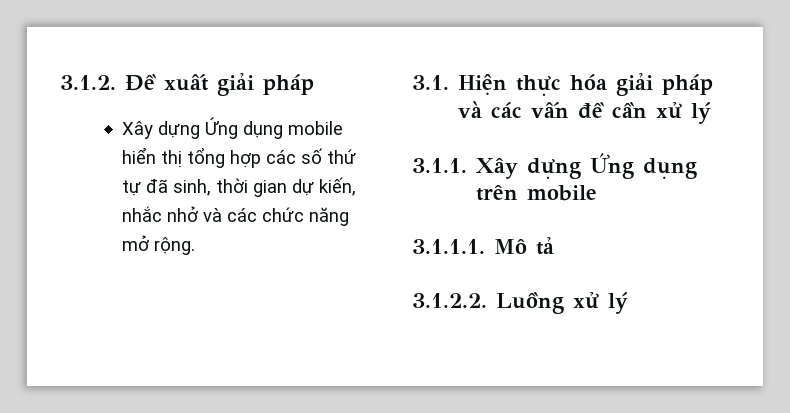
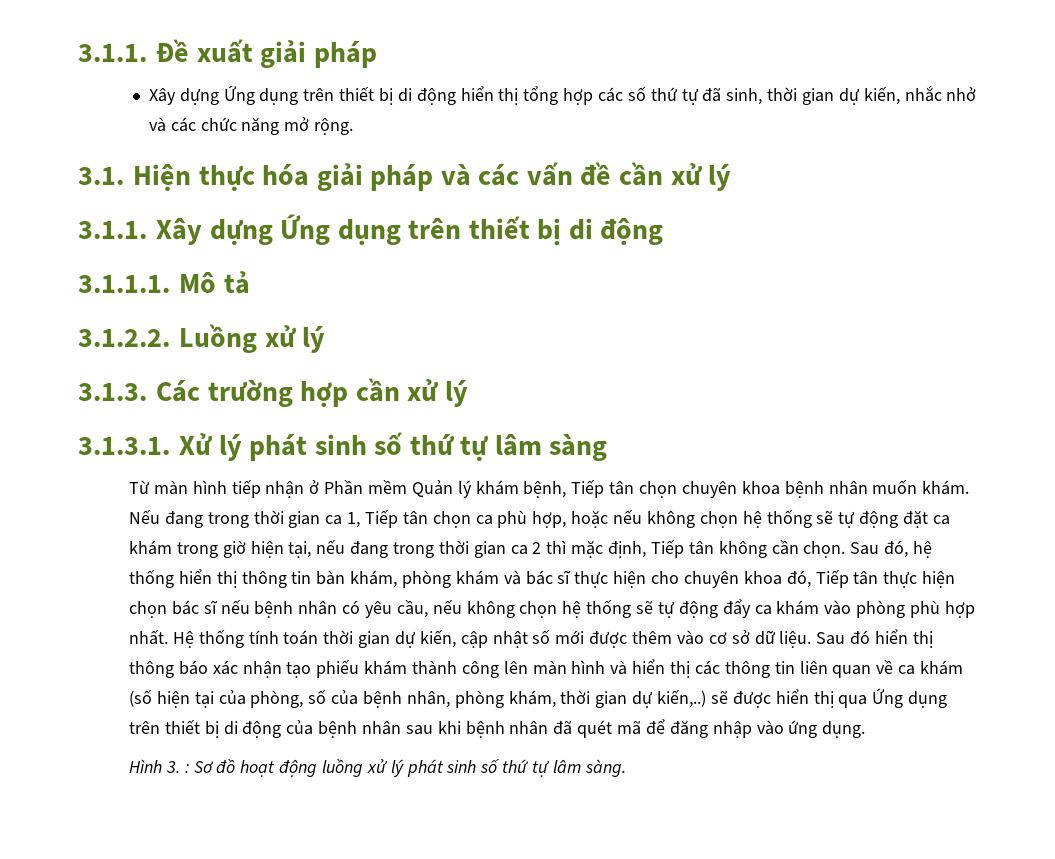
[60,75,116,90] 3.1.2. -> [78,44,147,62] 3.1.1.
[287,121,343,135] mobile -> [303,87,456,105] trên thiết bị di động
[527,185,598,201] mobile -> [468,216,664,246] thiết bị di động
(629, 303) none -> [78,378,468,407] [78,432,608,461] [129,480,970,498] [129,510,950,528] [129,540,932,558] [129,569,956,588] [129,599,975,618] [129,629,933,648] [129,659,963,678] [129,688,948,708] [129,719,866,738] [129,759,626,777] // 3.1.3. Các trường hợp cần xử lý // 3.1.3.1. Xử lý phát sinh số thứ tự lâm sàng // Từ màn hình tiếp nhận ở Phần mềm Quản lý khám bệnh, Tiếp tân chọn chuyên khoa bệnh nhân muốn khám. Nếu đang trong thời gian ca 1, Tiếp tân chọn ca phù hợp, hoặc nếu không chọn hệ thống sẽ tự động đặt ca khám trong giờ hiện tại, nếu đang trong thời gian ca 2 thì mặc định, Tiếp tân không cần chọn. Sau đó, hệ thống hiển thị thông tin bàn khám, phòng khám và bác sĩ thực hiện cho chuyên khoa đó, Tiếp tân thực hiện chọn bác sĩ nếu bệnh nhân có yêu cầu, nếu không chọn hệ thống sẽ tự động đẩy ca khám vào phòng phù hợp nhất. Hệ thống tính toán thời gian dự kiến, cập nhật số mới được thêm vào cơ sở dữ liệu. Sau đó hiển thị thông báo xác nhận tạo phiếu khám thành công lên màn hình và hiển thị các thông tin liên quan về ca khám (số hiện tại của phòng, số của bệnh nhân, phòng khám, thời gian dự kiến,..) sẽ được hiển thị qua Ứng dụng trên thiết bị di động của bệnh nhân sau khi bệnh nhân đã quét mã để đăng nhập vào ứng dụng. // Hình 3. : Sơ đồ hoạt động luồng xử lý phát sinh số thứ tự lâm sàng.

